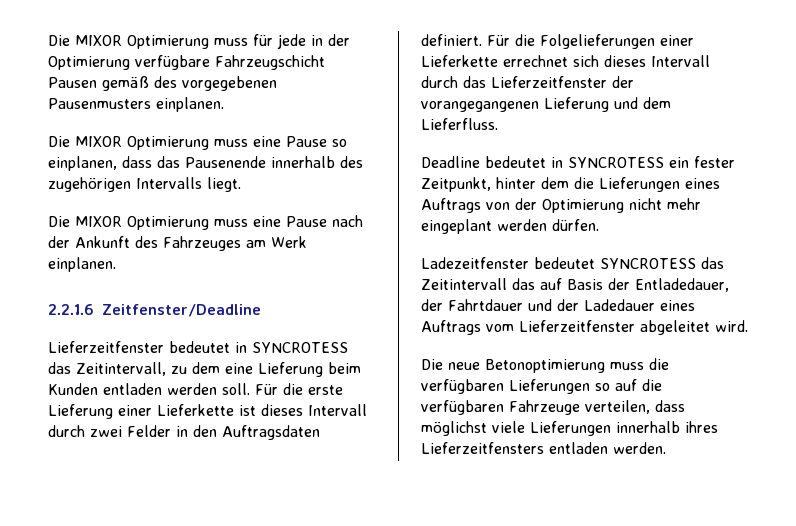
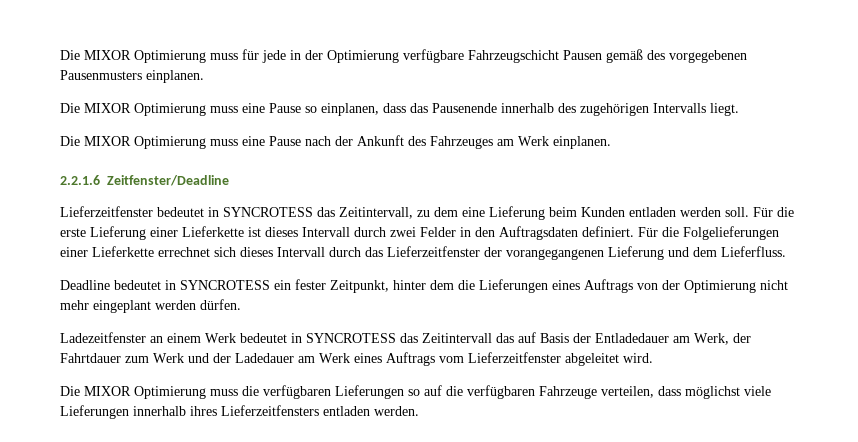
[534,257,595,269] bedeutet -> [150,333,302,343] an einem Werk bedeutet in
[635,278,729,292] [421,299,523,311] Entladedauer, der Fahrtdauer -> [595,333,751,345] [60,353,184,363] Entladedauer am Werk, der Fahrtdauer zum Werk
(655, 305) none -> [298,353,350,363] am Werk
[448,359,605,373] neue Betonoptimierung -> [84,386,206,399] MIXOR Optimierung

